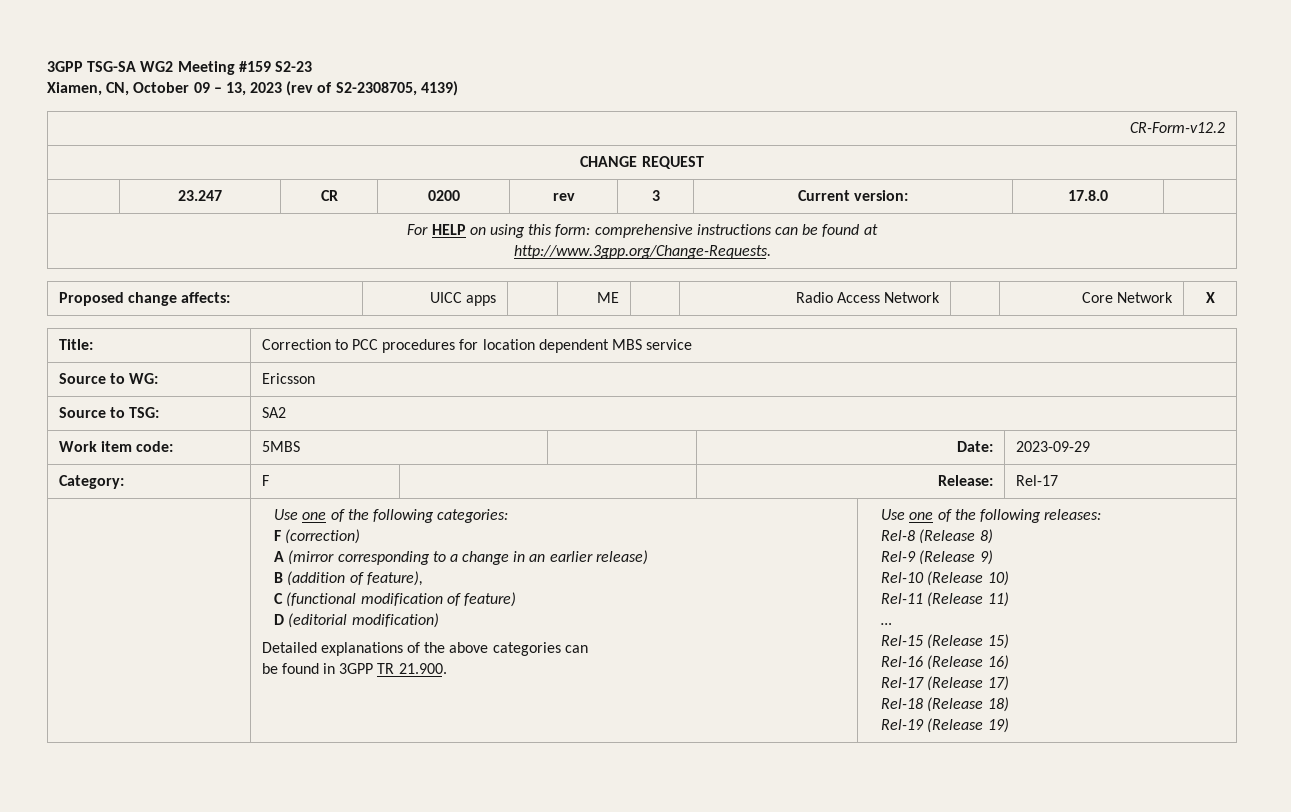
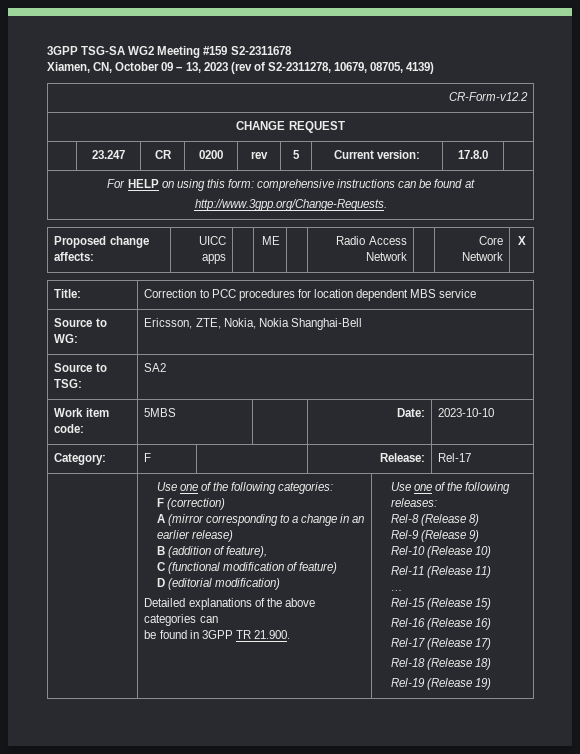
[274,61,312,72] S2-23 -> [230,46,292,55] S2-2311678
[335,82,417,96] S2-2308705, -> [267,62,404,73] S2-2311278, 10679, 08705,
[651,190,660,201] 3 -> [293,150,300,159] 5
[261,373,315,384] Ericsson -> [144,318,362,330] Ericsson, ZTE, Nokia, Nokia Shanghai-Bell
[1015,441,1090,452] 2023-09-29 -> [438,408,495,417] 2023-10-10

